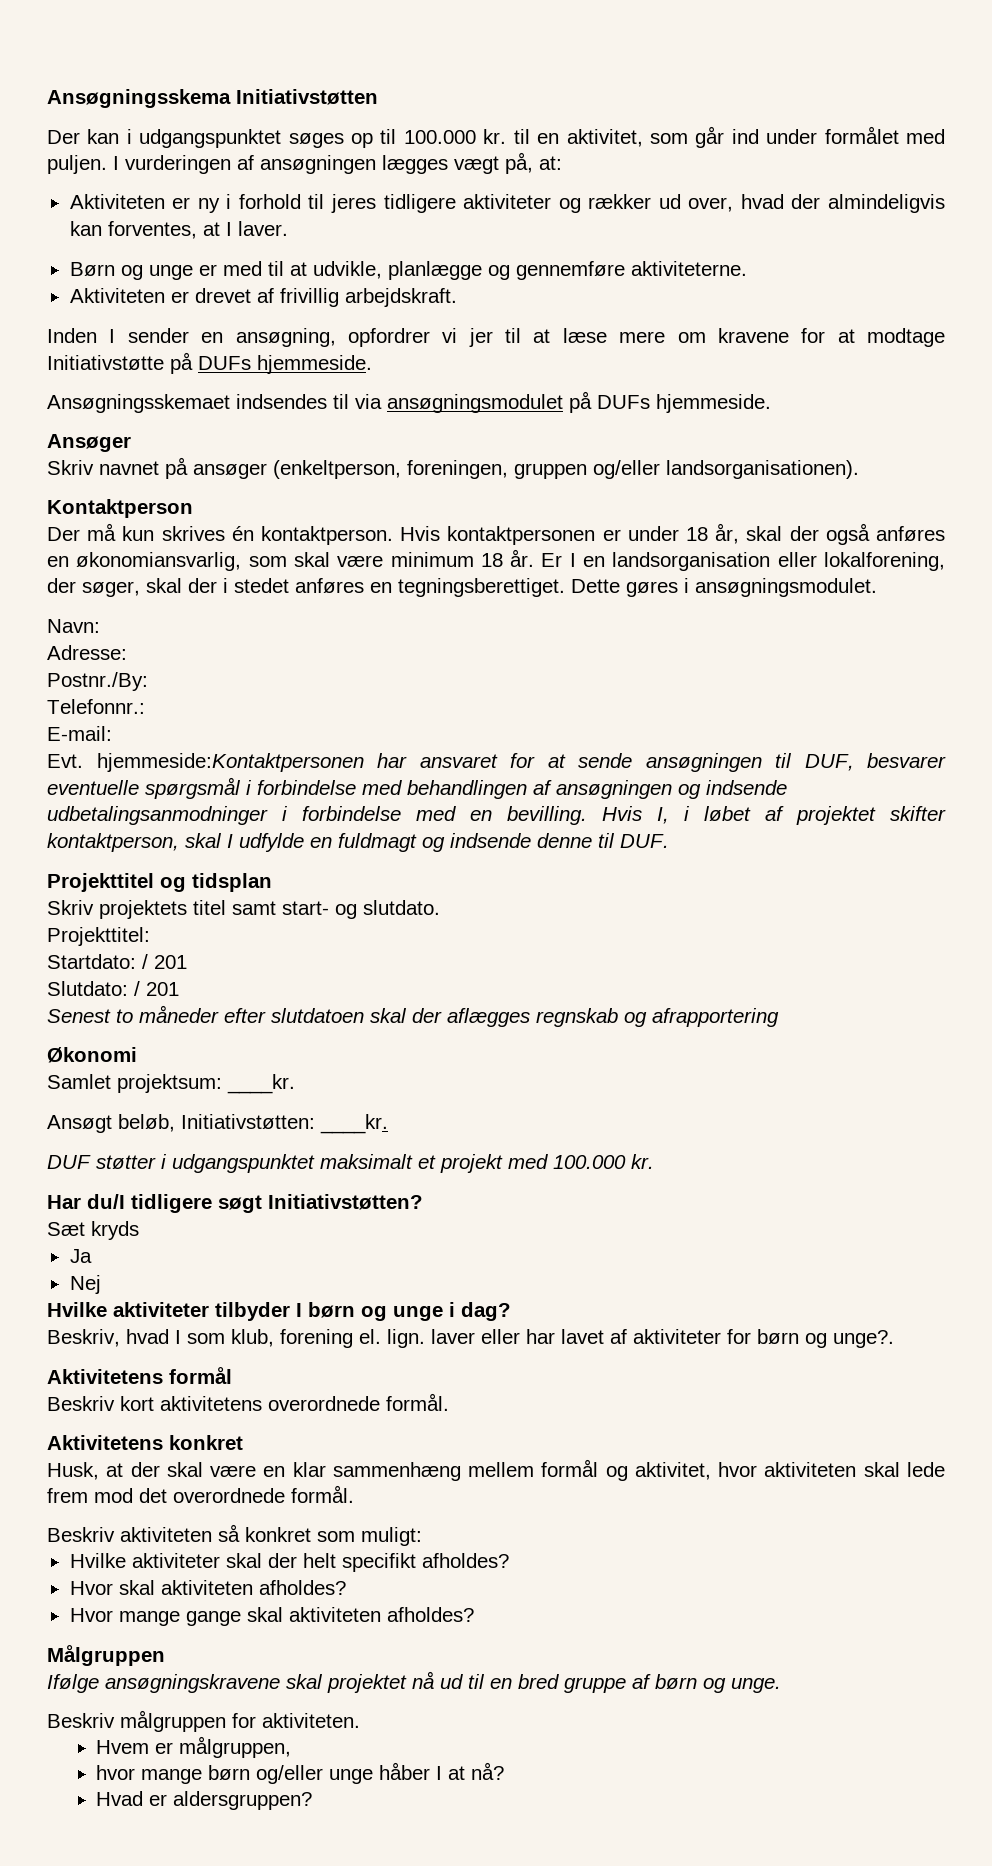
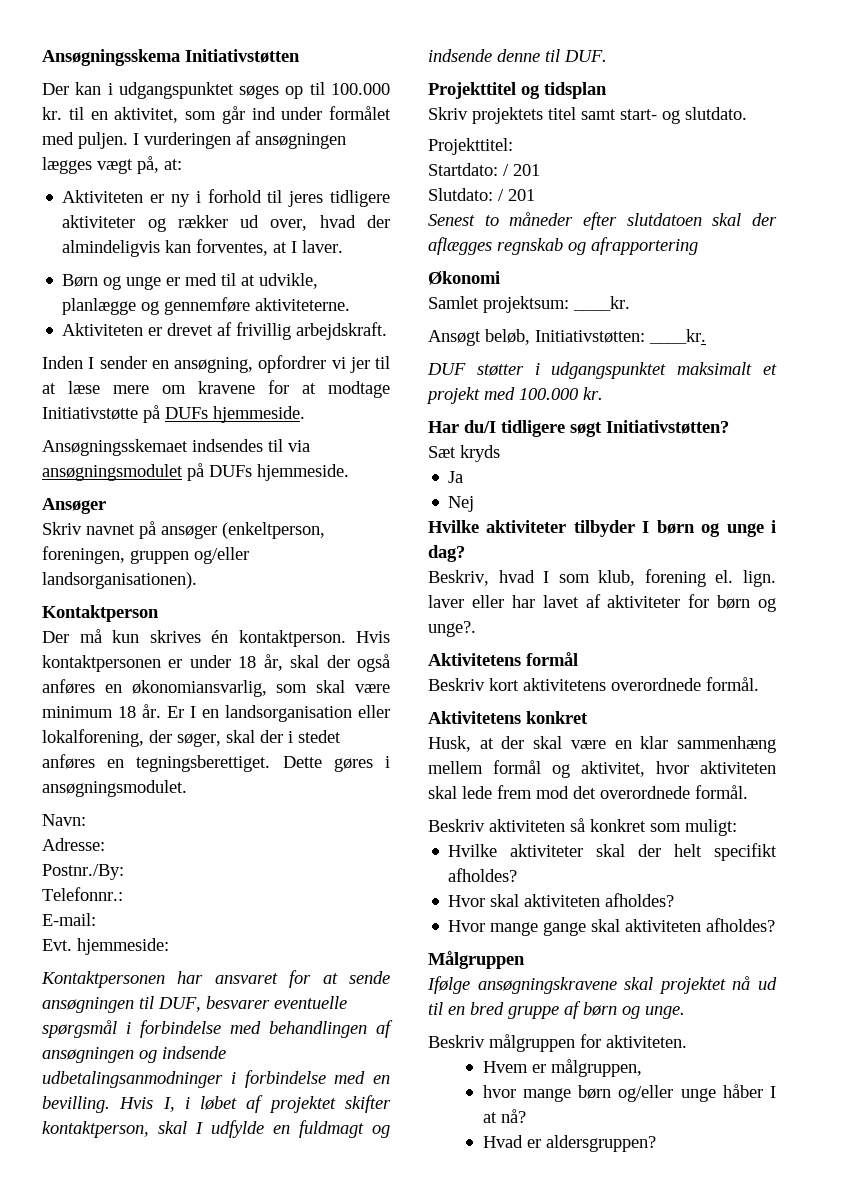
[96,753,364,772] hjemmeside:Kontaktpersonen -> [77,938,169,955] [41,971,165,988] hjemmeside: // Kontaktpersonen

